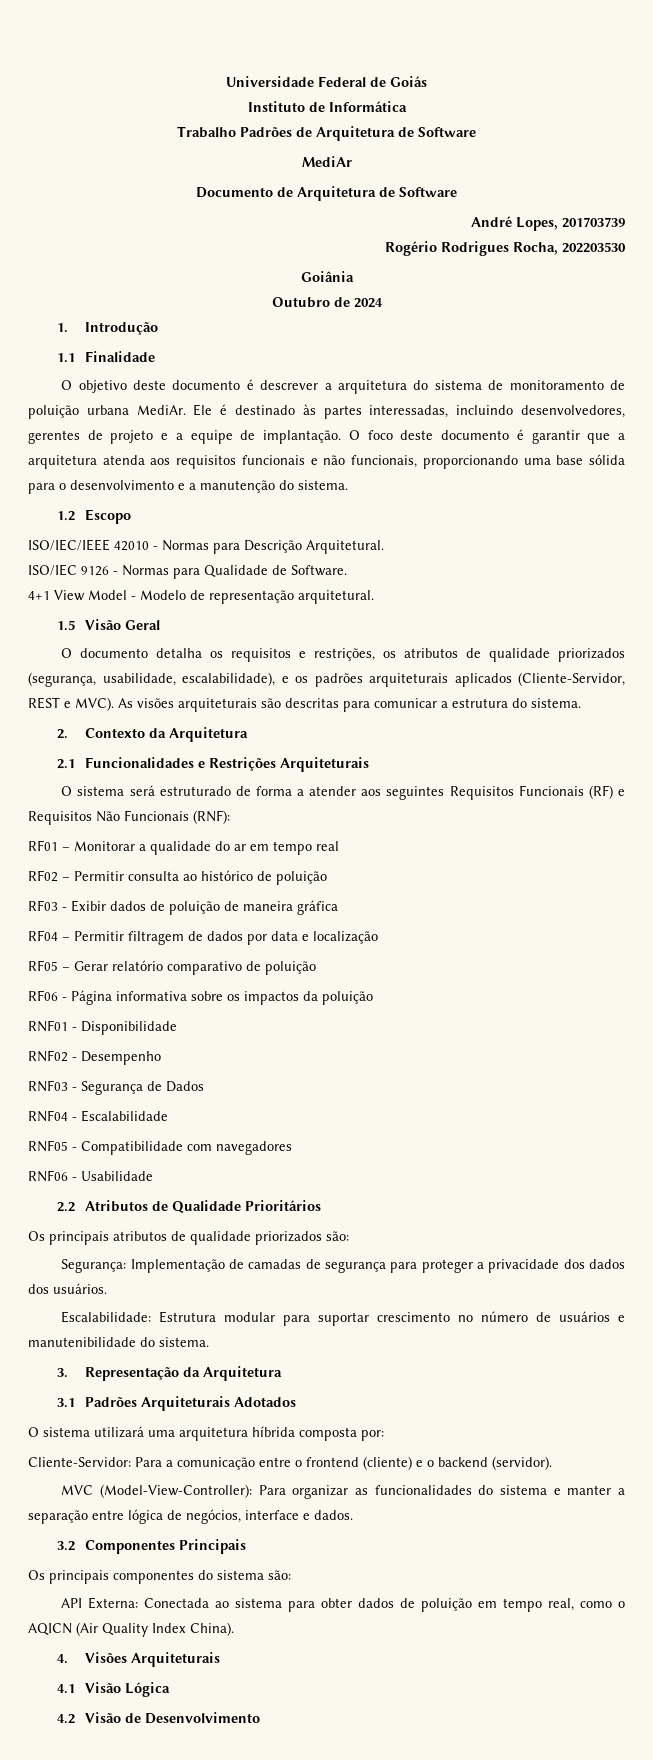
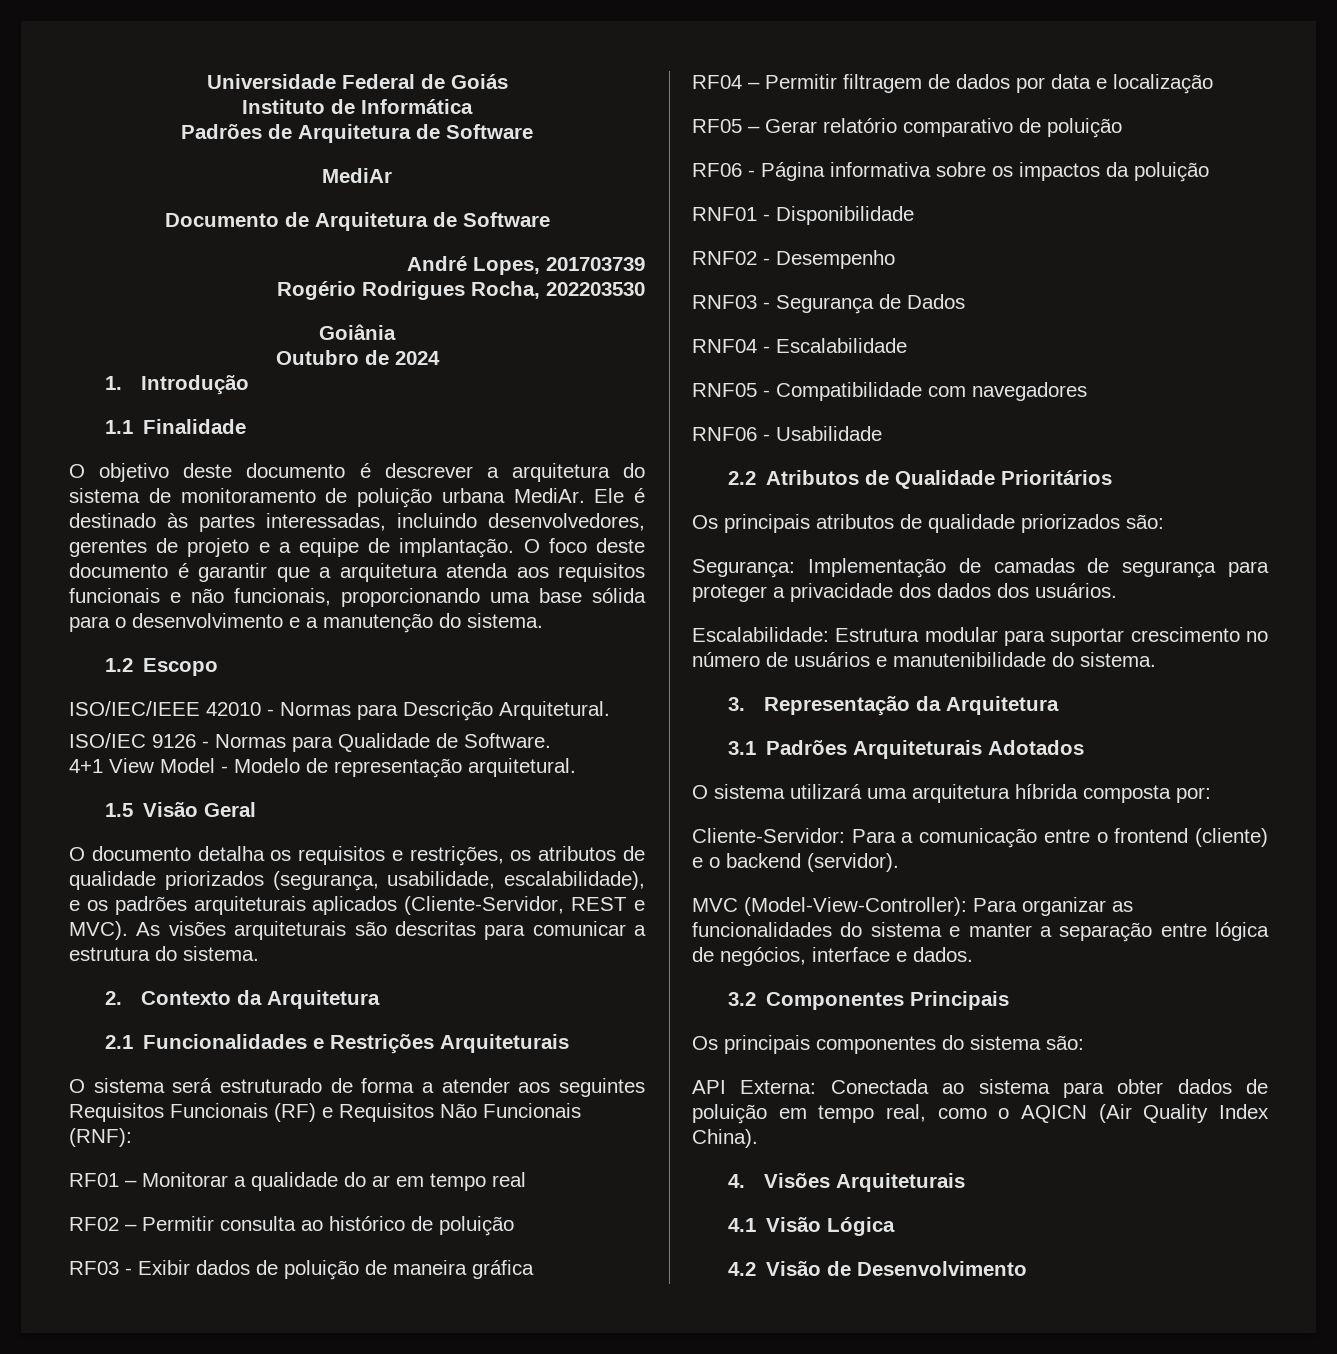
[177,126,236,138] Trabalho -> (473, 106) none

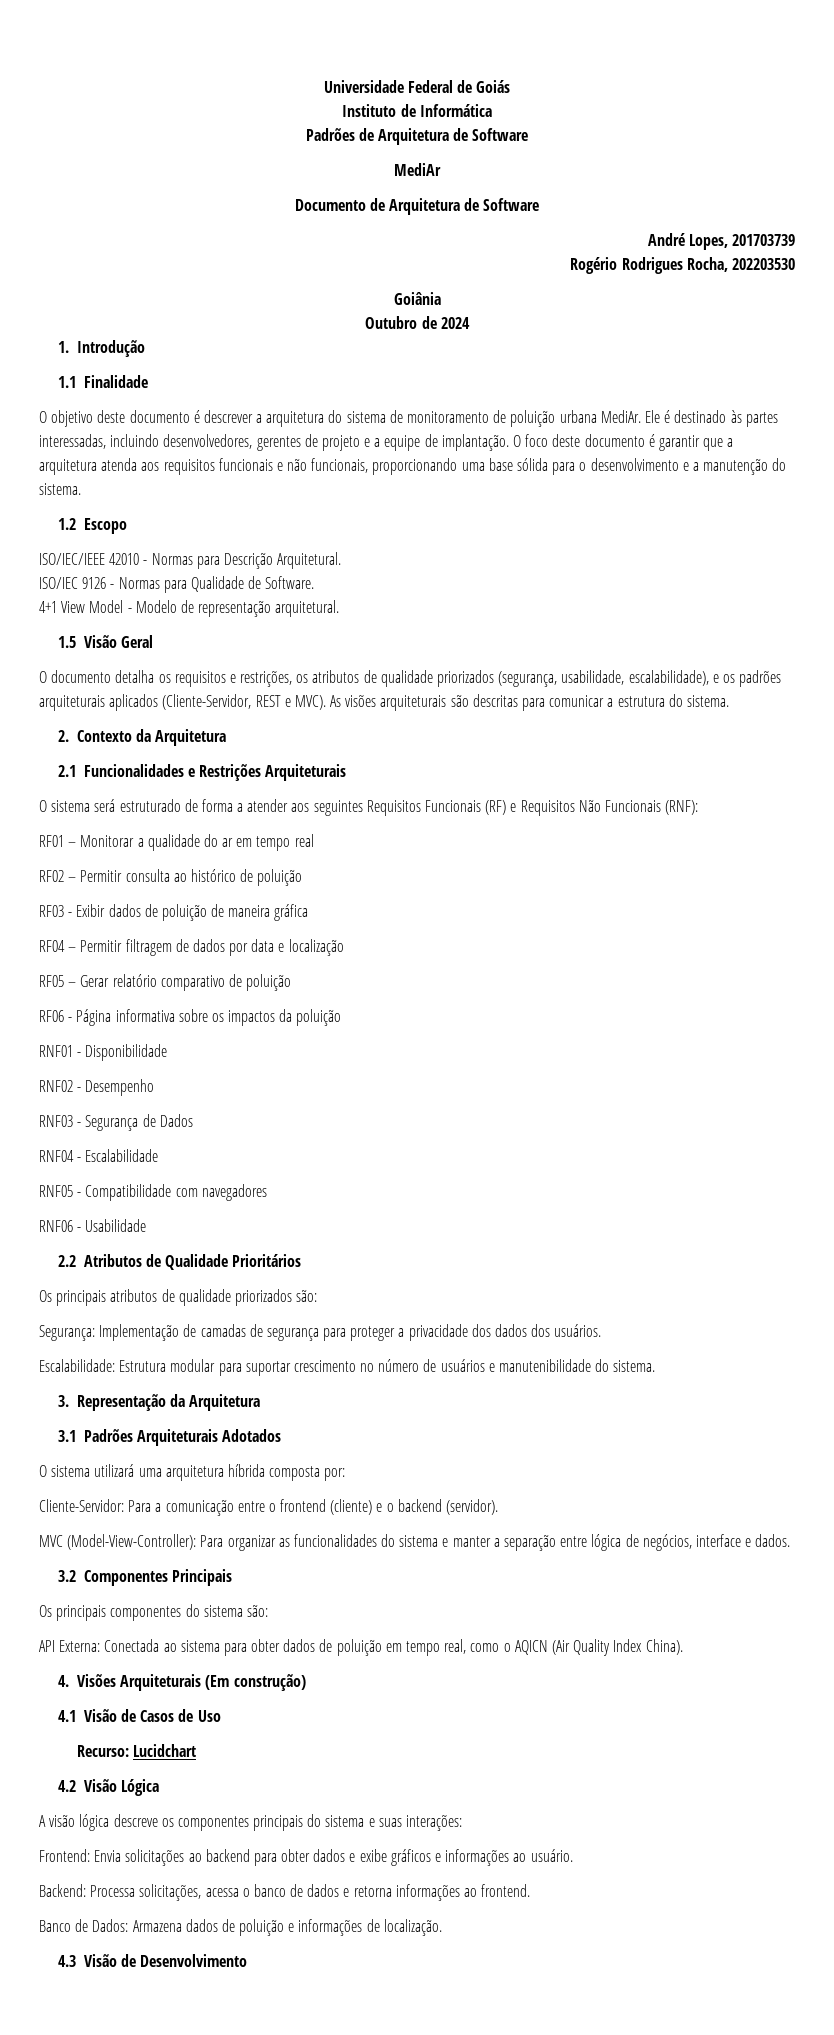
[728,1217,896,1236] [728,1262,757,1276] // 4.1 Visão Lógica // 4.2 -> [205,1674,306,1691] [58,1709,221,1722] [77,1744,197,1757] [58,1779,159,1796] [39,1814,463,1831] [39,1849,573,1866] [39,1884,531,1901] [39,1919,442,1936] [58,1955,77,1967] (Em construção) // 4.1 Visão de Casos de Uso // Recurso: Lucidchart // 4.2 Visão Lógica // A visão lógica descreve os componentes principais do sistema e suas interações: // Frontend: Envia solicitações ao backend para obter dados e exibe gráficos e informações ao usuário. // Backend: Processa solicitações, acessa o banco de dados e retorna informações ao frontend. // Banco de Dados: Armazena dados de poluição e informações de localização. // 4.3

